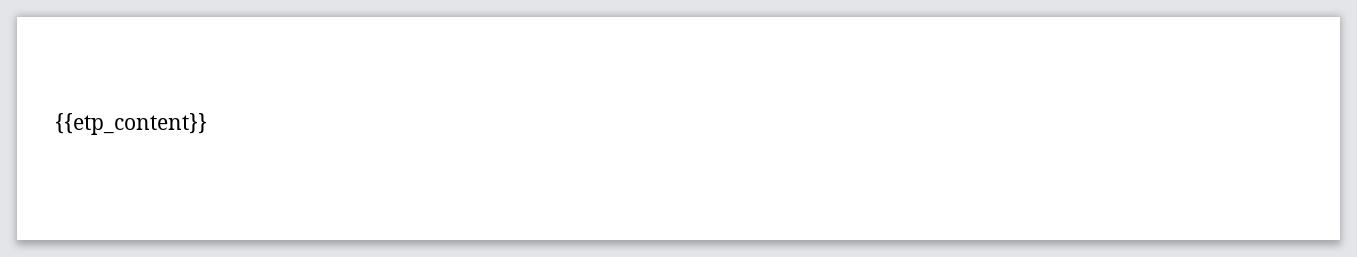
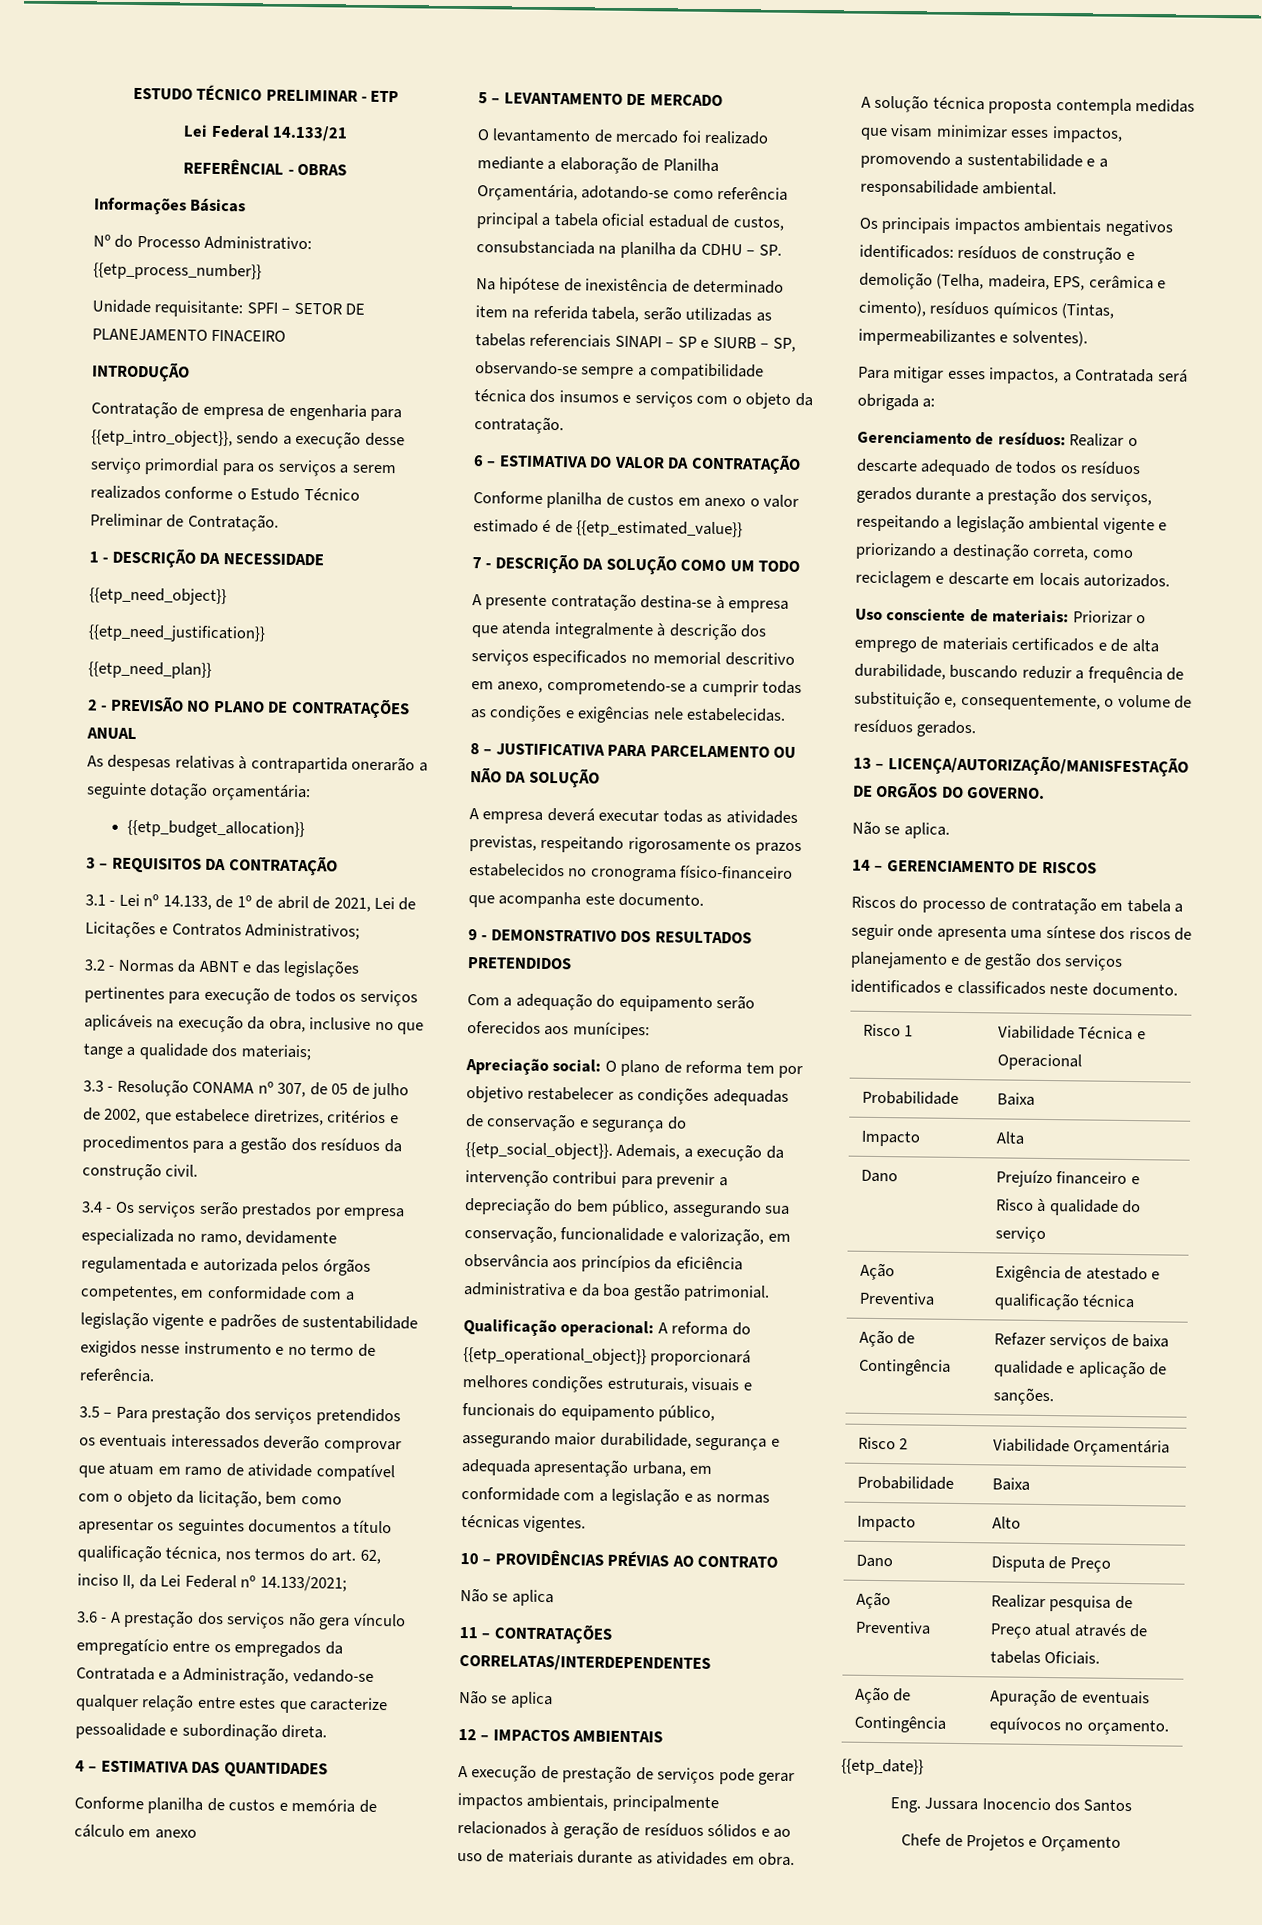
[55,113,207,135] {{etp_content}} -> [132,84,400,103] [183,124,348,142] [183,158,347,176] [93,197,247,215] [93,234,313,251] [93,262,262,281] [92,299,366,318] [92,328,287,342] [91,361,190,382] [91,400,403,422] [91,429,405,449] [90,457,396,477] [90,485,360,501] [90,513,279,532] [89,547,324,568] [89,587,227,606] [88,624,266,643] [88,661,212,679] [87,695,410,719] [86,727,137,740] [87,754,428,774] [86,782,311,802] [127,819,306,839] [86,855,338,876] [85,893,417,912] [85,920,361,940] [84,959,361,978] [84,986,418,1007] [84,1014,425,1035] [83,1043,311,1061] [83,1078,410,1100] [83,1107,399,1126] [82,1135,402,1154] [82,1162,199,1181] [81,1200,406,1221] [81,1228,338,1246] [81,1256,371,1276] [80,1285,355,1302] [80,1311,419,1331] [80,1340,376,1358] [79,1368,155,1383] [79,1405,401,1426] [79,1433,402,1454] [78,1462,395,1482] [78,1489,342,1508] [78,1518,393,1536] [77,1544,381,1565] [77,1573,347,1592] [77,1609,406,1630] [76,1637,343,1658] [76,1666,374,1685] [75,1694,389,1714] [75,1722,328,1741] [75,1760,328,1778] [74,1796,377,1814] [74,1824,197,1839] [478,92,723,107] [477,128,770,145] [477,156,719,175] [477,184,789,202] [476,212,784,231] [476,240,782,259] [476,277,785,295] [475,305,772,323] [475,333,796,352] [475,361,765,381] [474,389,813,409] [474,416,564,435] [473,453,801,474] [473,491,800,509] [473,519,744,539] [472,553,801,575] [472,593,790,613] [471,621,768,641] [471,649,795,667] [471,677,803,697] [470,704,787,724] [470,743,797,758] [470,767,600,788] [469,807,798,824] [469,835,802,856] [469,863,794,882] [468,891,705,909] [468,929,752,944] [467,957,572,970] [467,992,756,1012] [467,1021,650,1040] [465,1058,804,1079] [466,1086,789,1106] [466,1113,687,1133] [465,1142,784,1162] [465,1169,728,1190] [464,1197,791,1218] [464,1225,791,1246] [464,1254,743,1273] [463,1282,771,1302] [463,1319,751,1338] [463,1347,752,1367] [462,1374,752,1393] [462,1403,716,1423] [462,1431,780,1451] [461,1458,713,1478] [461,1486,770,1506] [461,1514,587,1533] [460,1549,779,1568] [460,1587,554,1607] [459,1623,613,1644] [459,1653,711,1673] [459,1689,553,1709] [458,1728,664,1743] [458,1764,796,1786] [457,1792,719,1813] [457,1820,792,1839] [457,1849,796,1867] [861,94,1196,115] [860,124,1123,143] [860,151,1108,169] [860,179,1058,198] [859,216,1173,237] [859,244,1135,264] [859,271,1167,291] [858,300,1115,320] [858,328,1088,347] [858,366,1188,385] [857,393,936,411] [857,430,1138,447] [856,458,1142,477] [856,486,1153,507] [856,514,1168,535] [855,542,1134,561] [855,570,1171,588] [855,608,1147,625] [854,636,1159,653] [854,663,1185,684] [854,690,1193,711] [853,718,977,738] [853,754,1189,777] [853,781,1046,799] [852,820,950,839] [852,859,1097,874] [851,895,1184,915] [851,923,1193,942] [850,951,1124,971] [850,979,1178,997] [862,1023,914,1037] [997,1025,1146,1041] [996,1053,1082,1071] [861,1090,959,1105] [996,1092,1035,1106] [860,1130,920,1147] [995,1131,1024,1145] [860,1169,898,1183] [995,1169,1140,1188] [995,1198,1141,1216] [994,1226,1046,1244] [859,1262,895,1281] [858,1291,935,1306] [994,1265,1160,1283] [993,1292,1136,1311] [858,1329,916,1348] [858,1358,951,1376] [993,1332,1169,1350] [993,1360,1167,1379] [992,1387,1054,1406] [857,1436,909,1450] [992,1438,1171,1457] [856,1475,954,1490] [991,1477,1030,1491] [856,1515,916,1532] [991,1516,1021,1529] [855,1554,893,1568] [990,1555,1111,1573] [855,1591,891,1610] [854,1620,931,1635] [990,1594,1133,1612] [989,1622,1148,1639] [989,1650,1101,1665] [854,1686,912,1705] [853,1715,946,1733] [989,1688,1150,1707] [988,1716,1169,1736] [841,1758,924,1776] [889,1797,1133,1813] [901,1833,1121,1852] ESTUDO TÉCNICO PRELIMINAR - ETP // Lei Federal 14.133/21 // REFERÊNCIAL - OBRAS // Informações Básicas // Nº do Processo Administrativo: {{etp_process_number}} // Unidade requisitante: SPFI – SETOR DE PLANEJAMENTO FINACEIRO // INTRODUÇÃO // Contratação de empresa de engenharia para {{etp_intro_object}}, sendo a execução desse serviço primordial para os serviços a serem realizados conforme o Estudo Técnico Preliminar de Contratação. // 1 - DESCRIÇÃO DA NECESSIDADE // {{etp_need_object}} // {{etp_need_justification}} // {{etp_need_plan}} // 2 - PREVISÃO NO PLANO DE CONTRATAÇÕES ANUAL // As despesas relativas à contrapartida onerarão a seguinte dotação orçamentária: // {{etp_budget_allocation}} // 3 – REQUISITOS DA CONTRATAÇÃO // 3.1 - Lei nº 14.133, de 1º de abril de 2021, Lei de Licitações e Contratos Administrativos; // 3.2 - Normas da ABNT e das legislações pertinentes para execução de todos os serviços aplicáveis na execução da obra, inclusive no que tange a qualidade dos materiais; // 3.3 - Resolução CONAMA nº 307, de 05 de julho de 2002, que estabelece diretrizes, critérios e procedimentos para a gestão dos resíduos da construção civil. // 3.4 - Os serviços serão prestados por empresa especializada no ramo, devidamente regulamentada e autorizada pelos órgãos competentes, em conformidade com a legislação vigente e padrões de sustentabilidade exigidos nesse instrumento e no termo de referência. // 3.5 – Para prestação dos serviços pretendidos os eventuais interessados deverão comprovar que atuam em ramo de atividade compatível com o objeto da licitação, bem como apresentar os seguintes documentos a título qualificação técnica, nos termos do art. 62, inciso II, da Lei Federal nº 14.133/2021; // 3.6 - A prestação dos serviços não gera vínculo empregatício entre os empregados da Contratada e a Administração, vedando-se qualquer relação entre estes que caracterize pessoalidade e subordinação direta. // 4 – ESTIMATIVA DAS QUANTIDADES // Conforme planilha de custos e memória de cálculo em anexo // 5 – LEVANTAMENTO DE MERCADO // O levantamento de mercado foi realizado mediante a elaboração de Planilha Orçamentária, adotando-se como referência principal a tabela oficial estadual de custos, consubstanciada na planilha da CDHU – SP. // Na hipótese de inexistência de determinado item na referida tabela, serão utilizadas as tabelas referenciais SINAPI – SP e SIURB – SP, observando-se sempre a compatibilidade técnica dos insumos e serviços com o objeto da contratação. // 6 – ESTIMATIVA DO VALOR DA CONTRATAÇÃO // Conforme planilha de custos em anexo o valor estimado é de {{etp_estimated_value}} // 7 - DESCRIÇÃO DA SOLUÇÃO COMO UM TODO // A presente contratação destina-se à empresa que atenda integralmente à descrição dos serviços especificados no memorial descritivo em anexo, comprometendo-se a cumprir todas as condições e exigências nele estabelecidas. // 8 – JUSTIFICATIVA PARA PARCELAMENTO OU NÃO DA SOLUÇÃO // A empresa deverá executar todas as atividades previstas, respeitando rigorosamente os prazos estabelecidos no cronograma físico-financeiro que acompanha este documento. // 9 - DEMONSTRATIVO DOS RESULTADOS PRETENDIDOS // Com a adequação do equipamento serão oferecidos aos munícipes: // Apreciação social: O plano de reforma tem por objetivo restabelecer as condições adequadas de conservação e segurança do {{etp_social_object}}. Ademais, a execução da intervenção contribui para prevenir a depreciação do bem público, assegurando sua conservação, funcionalidade e valorização, em observância aos princípios da eficiência administrativa e da boa gestão patrimonial. // Qualificação operacional: A reforma do {{etp_operational_object}} proporcionará melhores condições estruturais, visuais e funcionais do equipamento público, assegurando maior durabilidade, segurança e adequada apresentação urbana, em conformidade com a legislação e as normas técnicas vigentes. // 10 – PROVIDÊNCIAS PRÉVIAS AO CONTRATO // Não se aplica // 11 – CONTRATAÇÕES CORRELATAS/INTERDEPENDENTES // Não se aplica // 12 – IMPACTOS AMBIENTAIS // A execução de prestação de serviços pode gerar impactos ambientais, principalmente relacionados à geração de resíduos sólidos e ao uso de materiais durante as atividades em obra. A solução técnica proposta contempla medidas que visam minimizar esses impactos, promovendo a sustentabilidade e a responsabilidade ambiental. // Os principais impactos ambientais negativos identificados: resíduos de construção e demolição (Telha, madeira, EPS, cerâmica e cimento), resíduos químicos (Tintas, impermeabilizantes e solventes). // Para mitigar esses impactos, a Contratada será obrigada a: // Gerenciamento de resíduos: Realizar o descarte adequado de todos os resíduos gerados durante a prestação dos serviços, respeitando a legislação ambiental vigente e priorizando a destinação correta, como reciclagem e descarte em locais autorizados. // Uso consciente de materiais: Priorizar o emprego de materiais certificados e de alta durabilidade, buscando reduzir a frequência de substituição e, consequentemente, o volume de resíduos gerados. // 13 – LICENÇA/AUTORIZAÇÃO/MANISFESTAÇÃO DE ORGÃOS DO GOVERNO. // Não se aplica. // 14 – GERENCIAMENTO DE RISCOS // Riscos do processo de contratação em tabela a seguir onde apresenta uma síntese dos riscos de planejamento e de gestão dos serviços identificados e classificados neste documento. // Risco 1 | Viabilidade Técnica e Operacional // Probabilidade | Baixa // Impacto | Alta // Dano | Prejuízo financeiro e Risco à qualidade do serviço // Ação Preventiva | Exigência de atestado e qualificação técnica // Ação de Contingência | Refazer serviços de baixa qualidade e aplicação de sanções. // Risco 2 | Viabilidade Orçamentária // Probabilidade | Baixa // Impacto | Alto // Dano | Disputa de Preço // Ação Preventiva | Realizar pesquisa de Preço atual através de tabelas Oficiais. // Ação de Contingência | Apuração de eventuais equívocos no orçamento. // {{etp_date}} // Eng. Jussara Inocencio dos Santos // Chefe de Projetos e Orçamento

